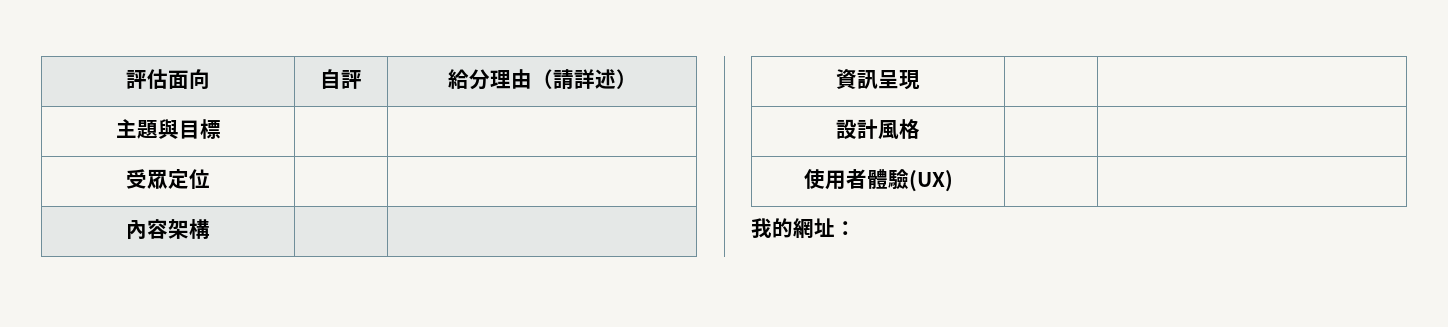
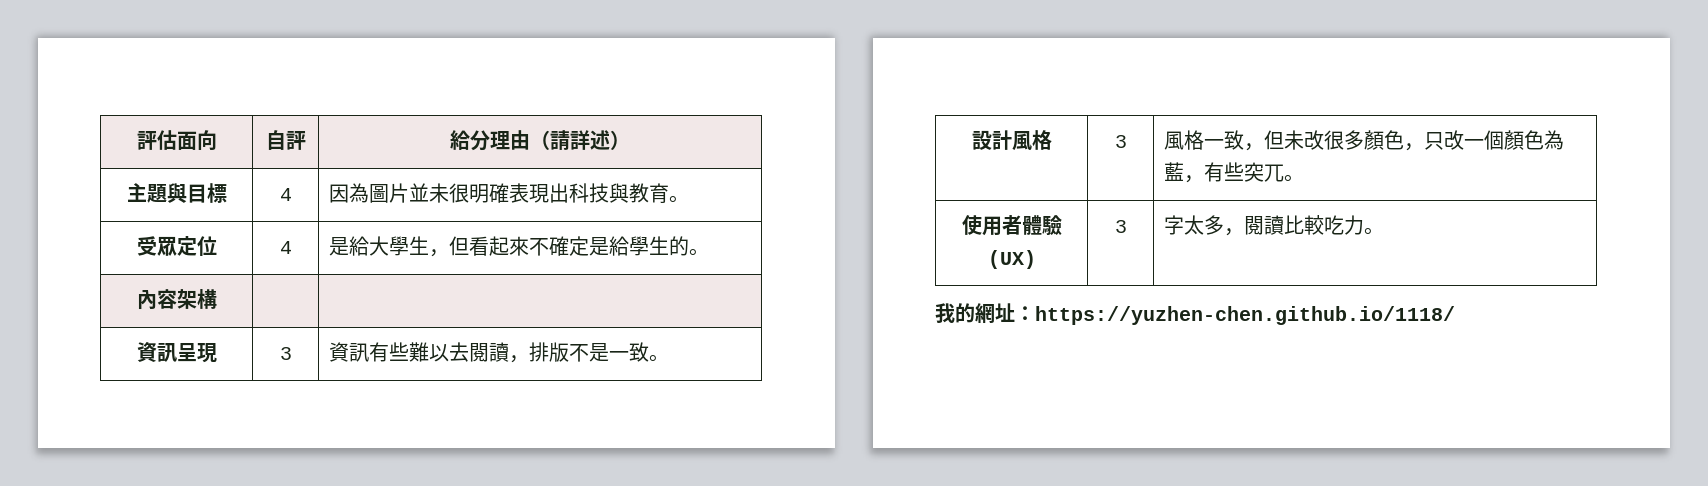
[126,169,211,189] [126,219,211,240] [836,69,920,90] [836,119,920,140] [803,169,953,192] | // 受眾定位 | | // 內容架構 | | // 資訊呈現 | | // 設計風格 | | // 使用者體驗(UX) | | -> [279,188,292,201] [329,183,690,203] [136,236,217,256] [279,241,292,254] [329,236,710,257] [136,289,217,310] [136,342,217,363] [279,347,292,360] [329,342,670,363] [971,130,1052,151] [1114,135,1127,148] [1164,130,1565,151] [1164,162,1305,183] [961,215,1062,236] [987,250,1036,269] [1114,220,1127,233] [1164,215,1385,236] 4 | 因為圖片並未很明確表現出科技與教育。 // 受眾定位 | 4 | 是給大學生，但看起來不確定是給學生的。 // 內容架構 | | // 資訊呈現 | 3 | 資訊有些難以去閱讀，排版不是一致。 // 設計風格 | 3 | 風格一致，但未改很多顏色，只改一個顏色為藍，有些突兀。 // 使用者體驗(UX) | 3 | 字太多，閱讀比較吃力。
(856, 228) none -> [1035,306,1455,325] https://yuzhen-chen.github.io/1118/

